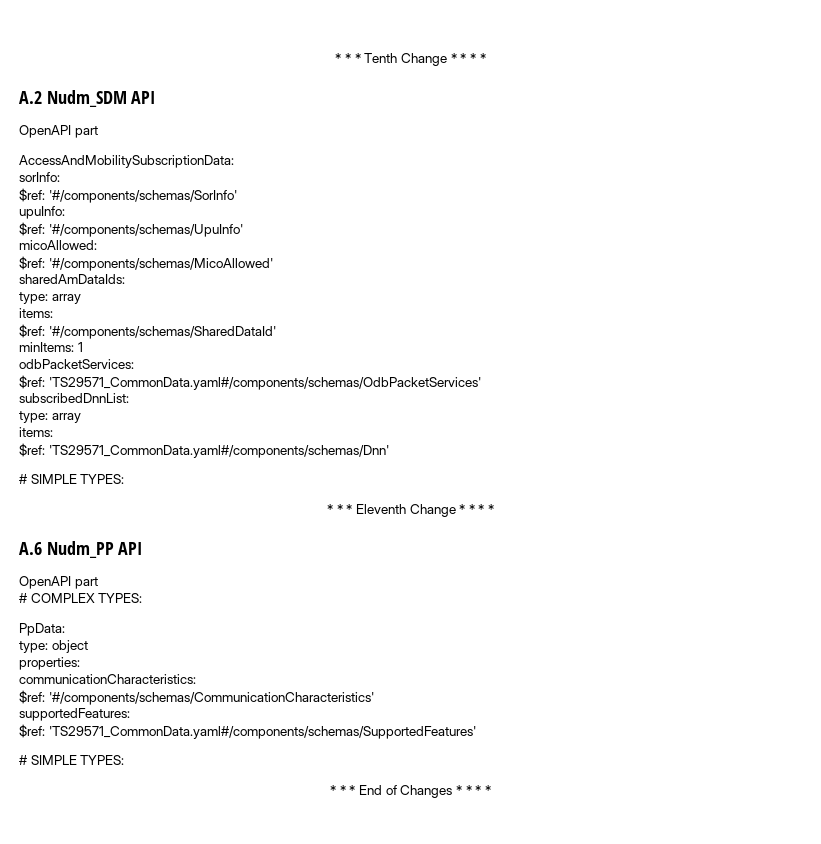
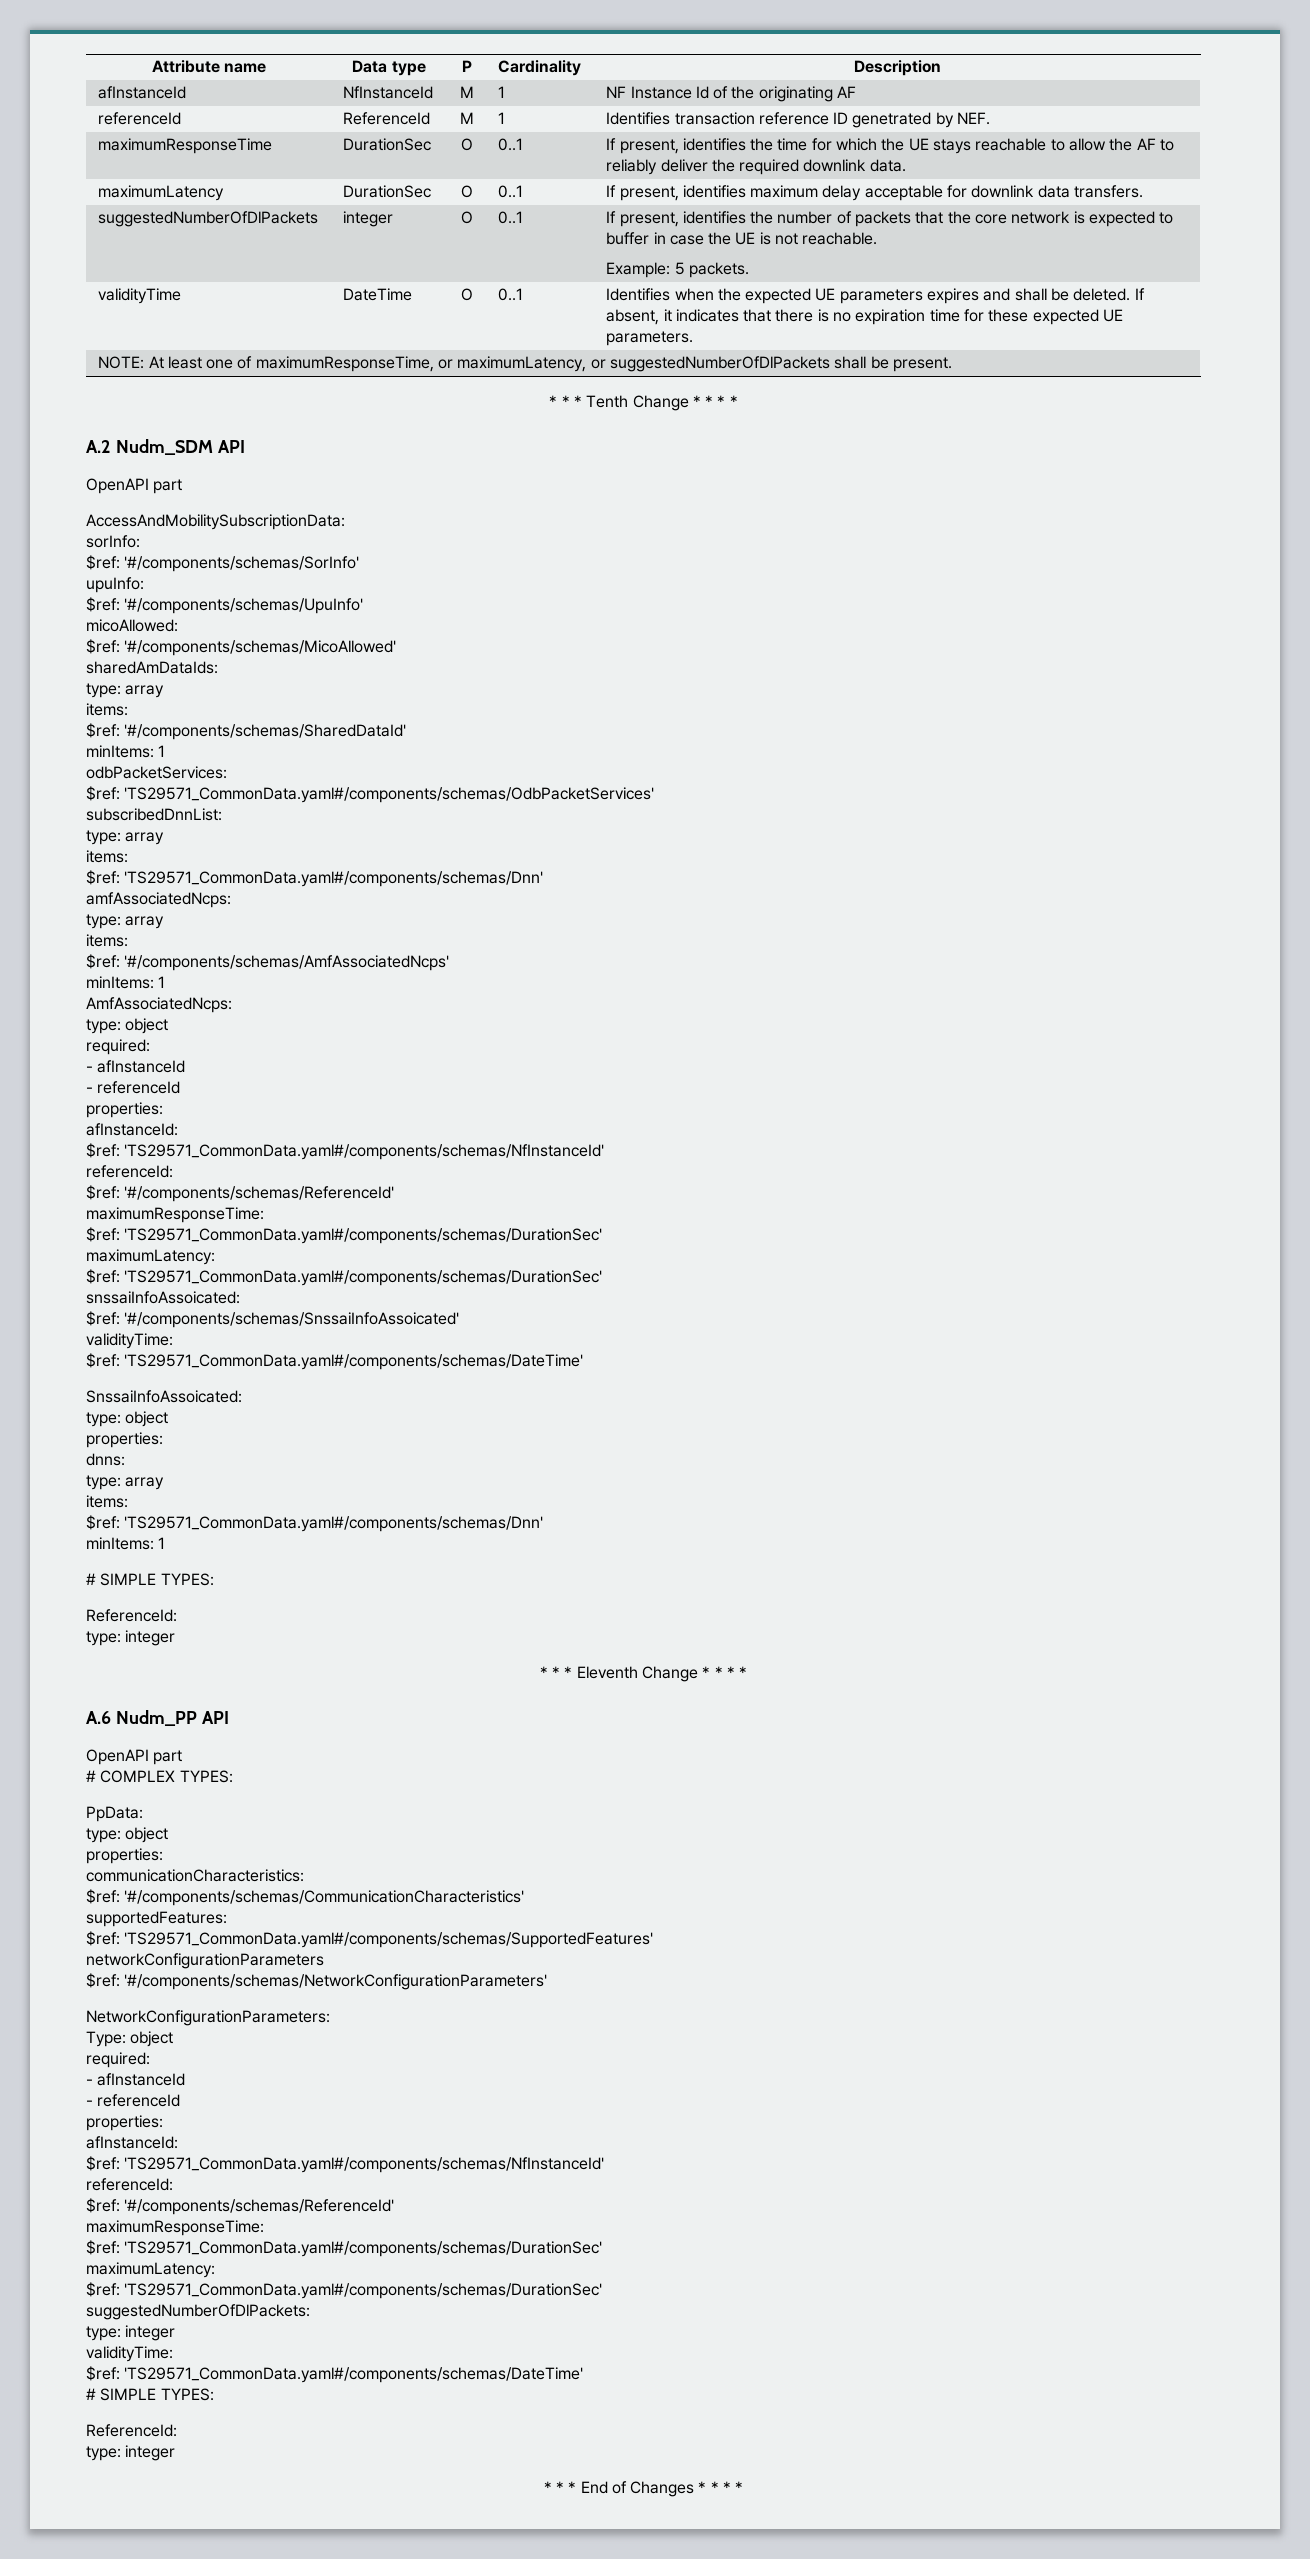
(335, 58) none -> [151,60,267,73] [352,60,426,76] [461,60,472,72] [498,60,582,76] [854,60,941,76] [98,86,187,99] [343,86,434,99] [459,86,474,98] [498,86,506,98] [606,86,857,102] [98,112,182,125] [343,112,431,125] [459,112,474,124] [498,112,506,124] [606,112,991,128] [98,138,273,154] [343,138,432,151] [460,138,473,151] [498,138,524,151] [606,138,1174,154] [606,159,906,175] [98,185,225,201] [343,185,432,198] [460,185,473,198] [498,185,524,198] [606,185,1144,201] [98,211,319,227] [343,211,394,227] [460,211,473,224] [498,211,524,224] [606,211,1174,227] [606,232,878,245] [606,262,749,278] [98,288,182,304] [343,288,413,301] [460,288,473,301] [498,288,524,301] [606,288,1145,304] [606,309,1124,325] [606,331,694,346] [98,356,953,372] Attribute name | Data type | P | Cardinality | Description // afInstanceId | NfInstanceId | M | 1 | NF Instance Id of the originating AF // referenceId | ReferenceId | M | 1 | Identifies transaction reference ID genetrated by NEF. // maximumResponseTime | DurationSec | O | 0..1 | If present, identifies the time for which the UE stays reachable to allow the AF to reliably deliver the required downlink data. // maximumLatency | DurationSec | O | 0..1 | If present, identifies maximum delay acceptable for downlink data transfers. // suggestedNumberOfDlPackets | integer | O | 0..1 | If present, identifies the number of packets that the core network is expected to buffer in case the UE is not reachable. // Example: 5 packets. // validityTime | DateTime | O | 0..1 | Identifies when the expected UE parameters expires and shall be deleted. If absent, it indicates that there is no expiration time for these expected UE parameters. // NOTE: At least one of maximumResponseTime, or maximumLatency, or suggestedNumberOfDlPackets shall be present. //
[19,474,125,484] // # SIMPLE TYPES: -> [86,892,231,908] [86,914,165,929] [86,934,128,947] [86,954,450,971] [86,976,166,989] [86,997,232,1013] [86,1018,169,1034] [86,1039,150,1055] [86,1060,186,1073] [86,1081,181,1094] [86,1102,163,1118] [86,1123,178,1136] [86,1143,605,1160] [86,1165,173,1178] [86,1185,395,1202] [86,1207,264,1223] [86,1227,603,1244] [86,1249,215,1265] [86,1269,603,1286] [86,1291,240,1304] [86,1311,460,1328] [86,1333,173,1349] [86,1353,584,1370] [86,1390,242,1403] [86,1411,169,1427] [86,1432,163,1448] [86,1453,125,1466] [86,1475,165,1490] [86,1495,128,1508] [86,1515,544,1532] [86,1537,166,1550] [86,1573,214,1586] [86,1609,177,1622] [86,1630,176,1646] // amfAssociatedNcps: // type: array // items: // $ref: '#/components/schemas/AmfAssociatedNcps' // minItems: 1 // AmfAssociatedNcps: // type: object // required: // - afInstanceId // - referenceId // properties: // afInstanceId: // $ref: 'TS29571_CommonData.yaml#/components/schemas/NfInstanceId' // referenceId: // $ref: '#/components/schemas/ReferenceId' // maximumResponseTime: // $ref: 'TS29571_CommonData.yaml#/components/schemas/DurationSec' // maximumLatency: // $ref: 'TS29571_CommonData.yaml#/components/schemas/DurationSec' // snssaiInfoAssoicated: // $ref: '#/components/schemas/SnssaiInfoAssoicated' // validityTime: // $ref: 'TS29571_CommonData.yaml#/components/schemas/DateTime' // SnssaiInfoAssoicated: // type: object // properties: // dnns: // type: array // items: // $ref: 'TS29571_CommonData.yaml#/components/schemas/Dnn' // minItems: 1 // # SIMPLE TYPES: // ReferenceId: // type: integer
[19,755,125,765] // # SIMPLE TYPES: -> [86,1953,324,1969] [86,1973,548,1990] [86,2010,330,2026] [86,2031,174,2047] [86,2052,150,2068] [86,2073,186,2086] [86,2094,181,2107] [86,2115,163,2131] [86,2136,178,2149] [86,2156,605,2173] [86,2178,173,2191] [86,2198,395,2215] [86,2220,264,2236] [86,2240,603,2257] [86,2262,215,2278] [86,2282,603,2299] [86,2304,310,2320] [86,2325,176,2341] [86,2346,173,2362] [86,2366,584,2383] [86,2388,214,2401] [86,2424,177,2437] [86,2445,176,2461] // networkConfigurationParameters // $ref: '#/components/schemas/NetworkConfigurationParameters' // NetworkConfigurationParameters: // Type: object // required: // - afInstanceId // - referenceId // properties: // afInstanceId: // $ref: 'TS29571_CommonData.yaml#/components/schemas/NfInstanceId' // referenceId: // $ref: '#/components/schemas/ReferenceId' // maximumResponseTime: // $ref: 'TS29571_CommonData.yaml#/components/schemas/DurationSec' // maximumLatency: // $ref: 'TS29571_CommonData.yaml#/components/schemas/DurationSec' // suggestedNumberOfDlPackets: // type: integer // validityTime: // $ref: 'TS29571_CommonData.yaml#/components/schemas/DateTime' // # SIMPLE TYPES: // ReferenceId: // type: integer

